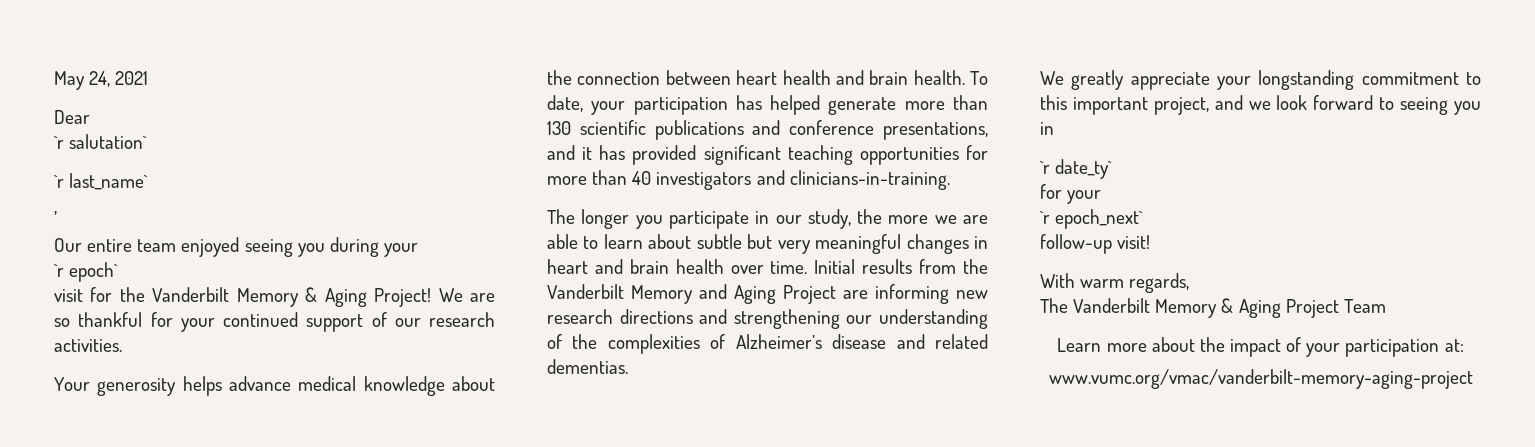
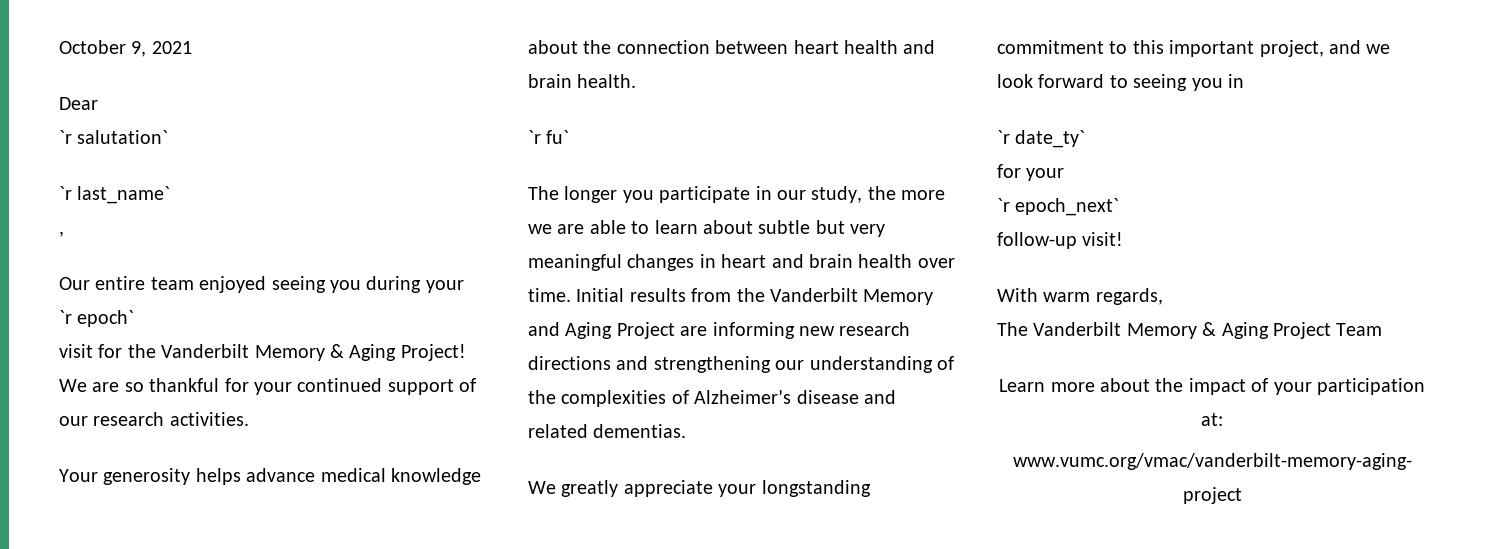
[54,71,111,90] May 24, -> [59,40,147,57] October 9,
[970,71,989,85] [547,95,988,115] [547,120,988,140] [547,145,988,165] [547,170,950,190] To date, your participation has helped generate more than 130 scientific publications and conference presentations, and it has provided significant teaching opportunities for more than 40 investigators and clinicians-in-training. -> [528,130,570,144] // `r fu`

